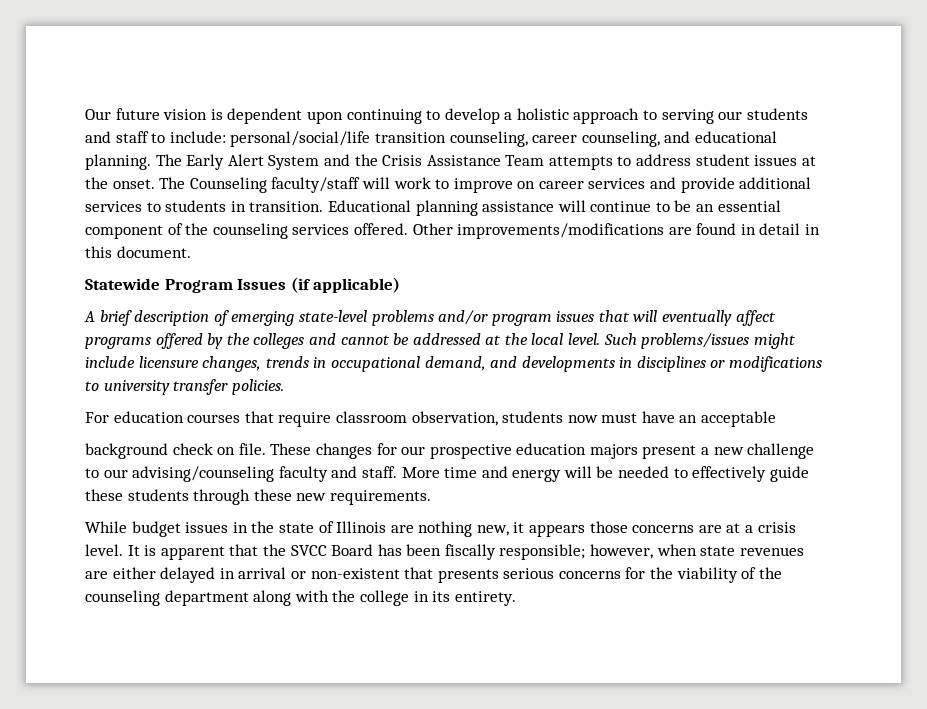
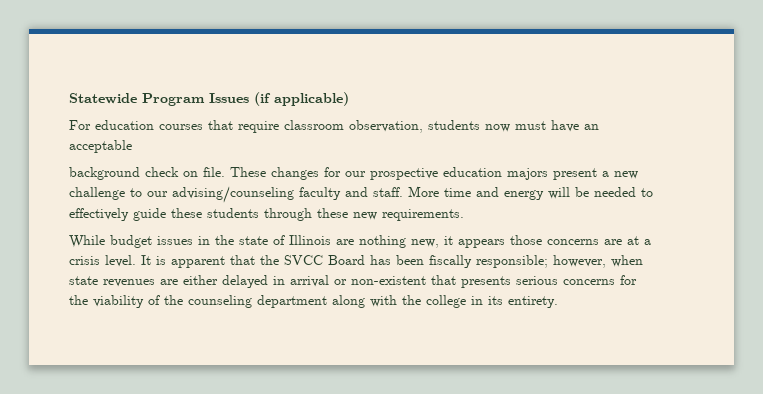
[85,108,808,124] [85,131,777,147] [85,154,816,170] [85,177,812,193] [85,200,781,216] [85,223,821,239] [85,246,191,258] Our future vision is dependent upon continuing to develop a holistic approach to serving our students and staff to include: personal/social/life transition counseling, career counseling, and educational planning. The Early Alert System and the Crisis Assistance Team attempts to address student issues at the onset. The Counseling faculty/staff will work to improve on career services and provide additional services to students in transition. Educational planning assistance will continue to be an essential component of the counseling services offered. Other improvements/modifications are found in detail in this document. // -> (69, 98) none
[84,310,776,326] [85,333,796,349] [85,356,823,372] [85,379,284,395] // A brief description of emerging state-level problems and/or program issues that will eventually affect programs offered by the colleges and cannot be addressed at the local level. Such problems/issues might include licensure changes, trends in occupational demand, and developments in disciplines or modifications to university transfer policies. -> (349, 99) none

